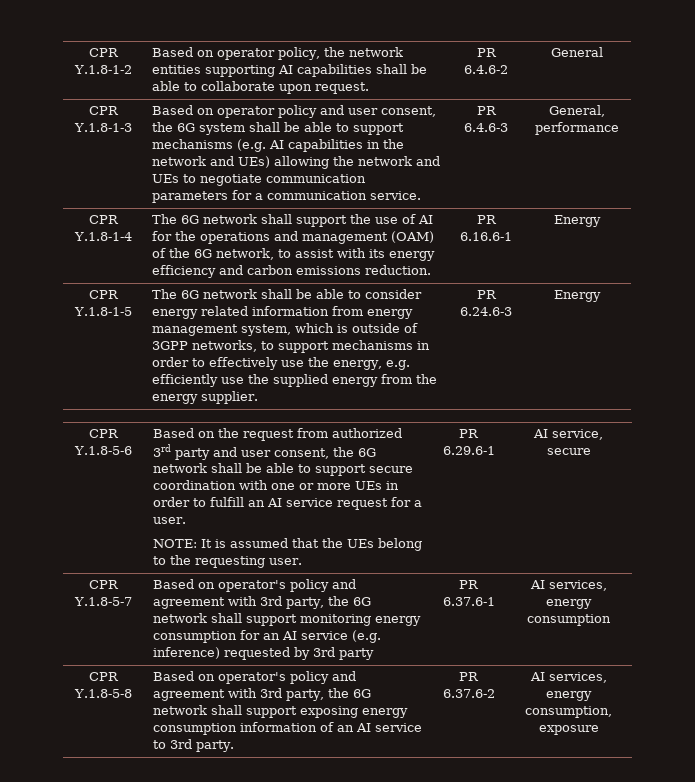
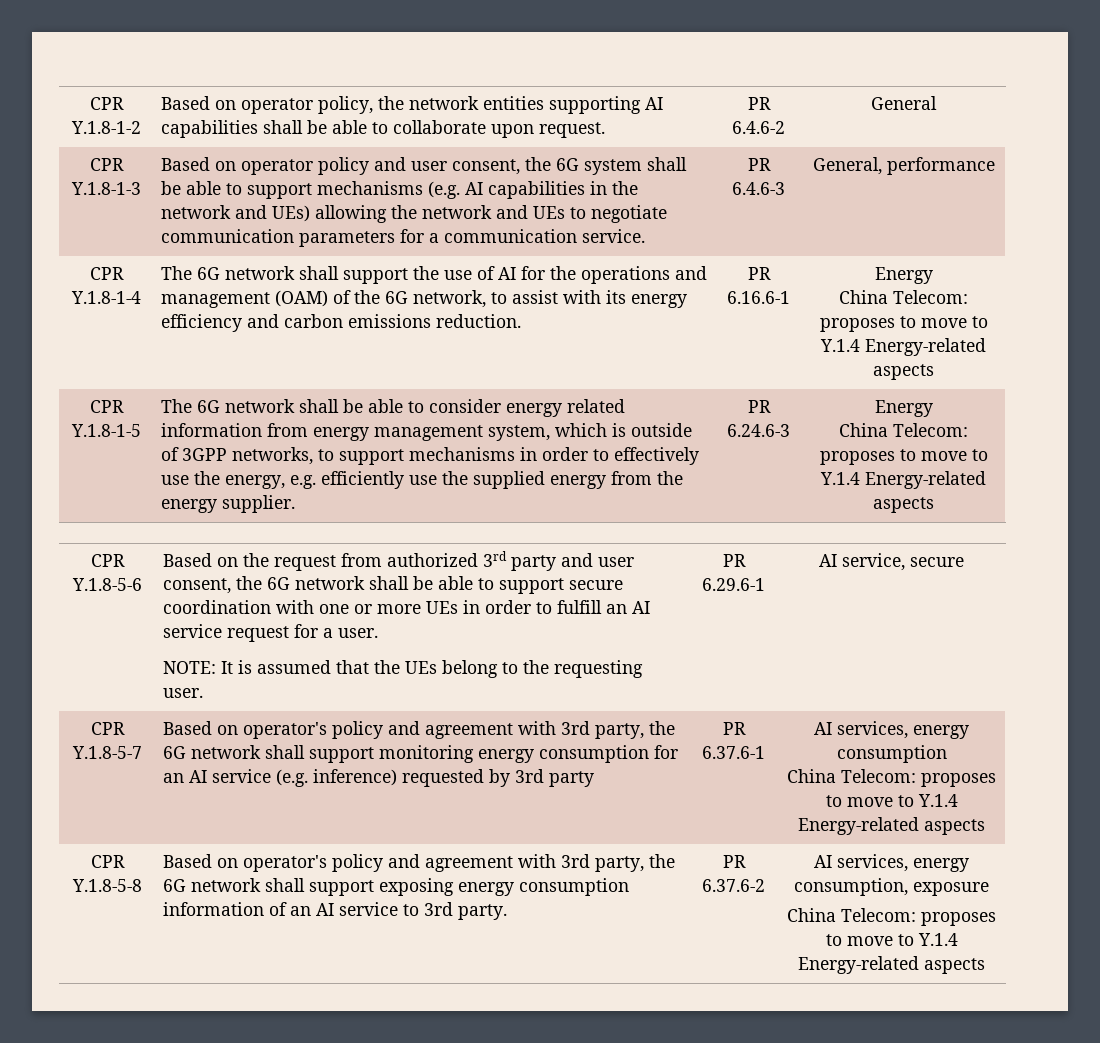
(601, 221) none -> [839,290,968,304] [819,316,988,332] [820,338,986,356] [873,364,934,380] // China Telecom: proposes to move to Y.1.4 Energy-related aspects
(601, 296) none -> [839,423,968,437] [819,449,988,465] [820,471,986,489] [873,497,934,513] // China Telecom: proposes to move to Y.1.4 Energy-related aspects
(611, 620) none -> [787,769,996,787] [825,794,958,807] [798,817,985,835] // China Telecom: proposes to move to Y.1.4 Energy-related aspects
(599, 730) none -> [787,908,996,926] [825,933,958,946] [798,956,985,974] // China Telecom: proposes to move to Y.1.4 Energy-related aspects

